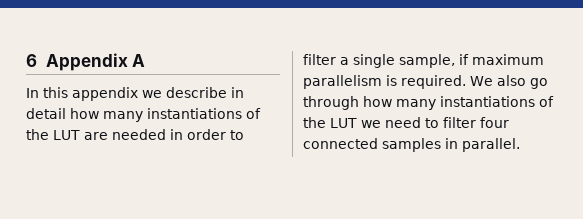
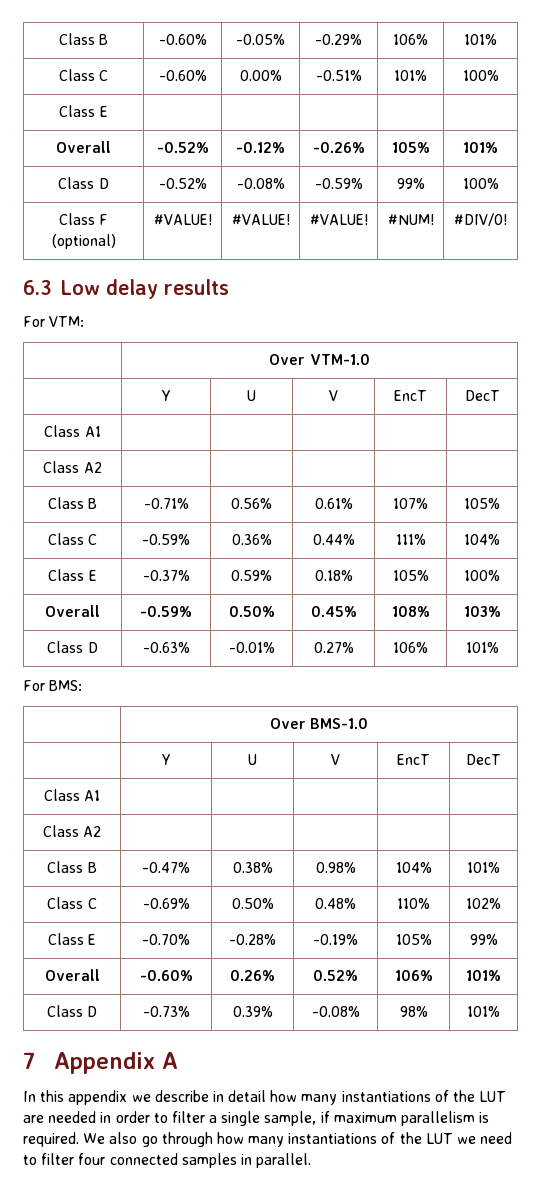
[26,54,37,67] 6 -> [58,33,109,45] [158,34,207,45] [236,34,285,45] [315,34,362,45] [393,34,428,45] [464,34,497,45] [58,69,109,81] [158,70,207,81] [239,70,282,81] [315,70,362,81] [394,70,427,81] [462,70,499,81] [59,105,108,117] [56,141,111,153] [156,142,209,153] [236,142,285,153] [312,142,365,153] [391,142,430,153] [463,142,498,153] [58,177,109,189] [158,178,207,189] [236,178,285,189] [314,178,363,189] [396,178,425,189] [462,178,499,189] [58,213,109,225] [51,234,116,249] [153,214,212,225] [231,214,290,225] [309,214,368,225] [387,214,434,225] [454,213,507,226] [23,279,229,299] [23,316,85,327] [269,354,370,365] [161,390,171,401] [247,390,256,401] [329,390,338,401] [394,390,427,401] [464,390,500,401] [44,425,101,437] [43,461,102,473] [47,497,98,509] [143,498,189,509] [231,498,272,509] [314,498,353,509] [393,498,428,509] [464,498,500,509] [47,533,98,545] [142,534,190,545] [231,534,272,545] [312,534,355,545] [395,534,426,545] [464,534,500,545] [48,569,97,581] [142,570,190,581] [231,570,272,581] [314,570,353,581] [392,570,429,581] [464,570,500,581] [45,605,100,617] [140,606,192,617] [228,606,275,617] [310,606,357,617] [391,606,430,617] [463,606,501,617] [47,641,98,653] [142,642,190,653] [228,642,275,653] [313,642,354,653] [393,642,428,653] [465,642,499,653] [23,680,83,691] [269,718,369,729] [161,754,171,765] [248,754,257,765] [331,754,340,765] [397,754,430,765] [466,754,501,765] [43,789,101,801] [42,825,102,837] [47,861,97,873] [142,862,190,873] [232,862,273,873] [315,862,356,873] [395,862,432,873] [467,862,500,873] [47,897,97,909] [142,898,190,909] [231,898,274,909] [315,898,356,909] [397,898,430,909] [466,898,501,909] [47,933,97,945] [142,934,190,945] [229,934,276,945] [313,934,358,945] [395,934,432,945] [469,934,498,945] [44,969,100,981] [139,970,193,981] [230,970,275,981] [313,970,358,981] [394,970,433,981] [466,970,501,981] [46,1005,98,1017] [142,1006,190,1017] [232,1006,273,1017] [311,1006,360,1017] [399,1006,428,1017] [467,1006,500,1017] [23,1052,35,1069] Class B | -0.60% | -0.05% | -0.29% | 106% | 101% // Class C | -0.60% | 0.00% | -0.51% | 101% | 100% // Class E | | | | | // Overall | -0.52% | -0.12% | -0.26% | 105% | 101% // Class D | -0.52% | -0.08% | -0.59% | 99% | 100% // Class F (optional) | #VALUE! | #VALUE! | #VALUE! | #NUM! | #DIV/0! // 6.3 Low delay results // For VTM: // | Over VTM-1.0 // | Y | U | V | EncT | DecT // Class A1 | | | | | // Class A2 | | | | | // Class B | -0.71% | 0.56% | 0.61% | 107% | 105% // Class C | -0.59% | 0.36% | 0.44% | 111% | 104% // Class E | -0.37% | 0.59% | 0.18% | 105% | 100% // Overall | -0.59% | 0.50% | 0.45% | 108% | 103% // Class D | -0.63% | -0.01% | 0.27% | 106% | 101% // For BMS: // | Over BMS-1.0 // | Y | U | V | EncT | DecT // Class A1 | | | | | // Class A2 | | | | | // Class B | -0.47% | 0.38% | 0.98% | 104% | 101% // Class C | -0.69% | 0.50% | 0.48% | 110% | 102% // Class E | -0.70% | -0.28% | -0.19% | 105% | 99% // Overall | -0.60% | 0.26% | 0.52% | 106% | 101% // Class D | -0.73% | 0.39% | -0.08% | 98% | 101% // 7

